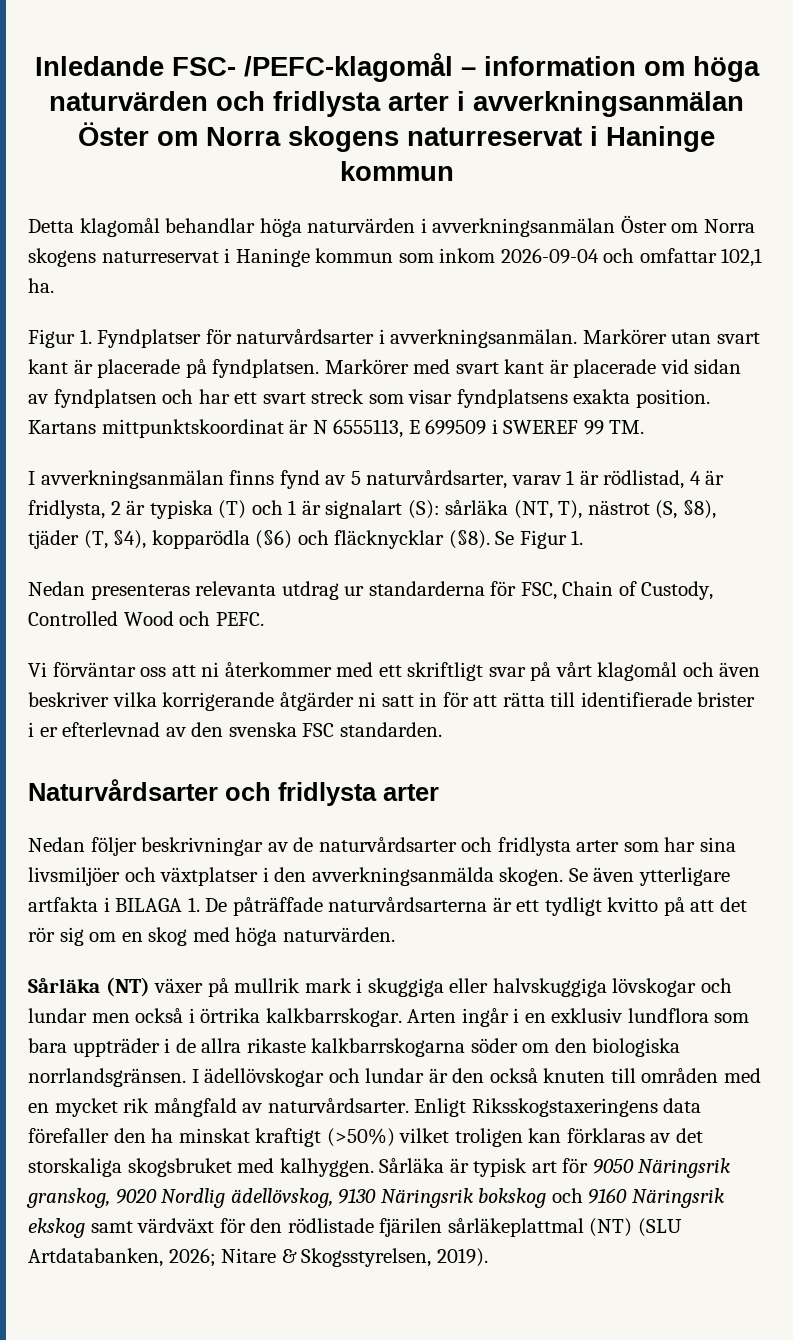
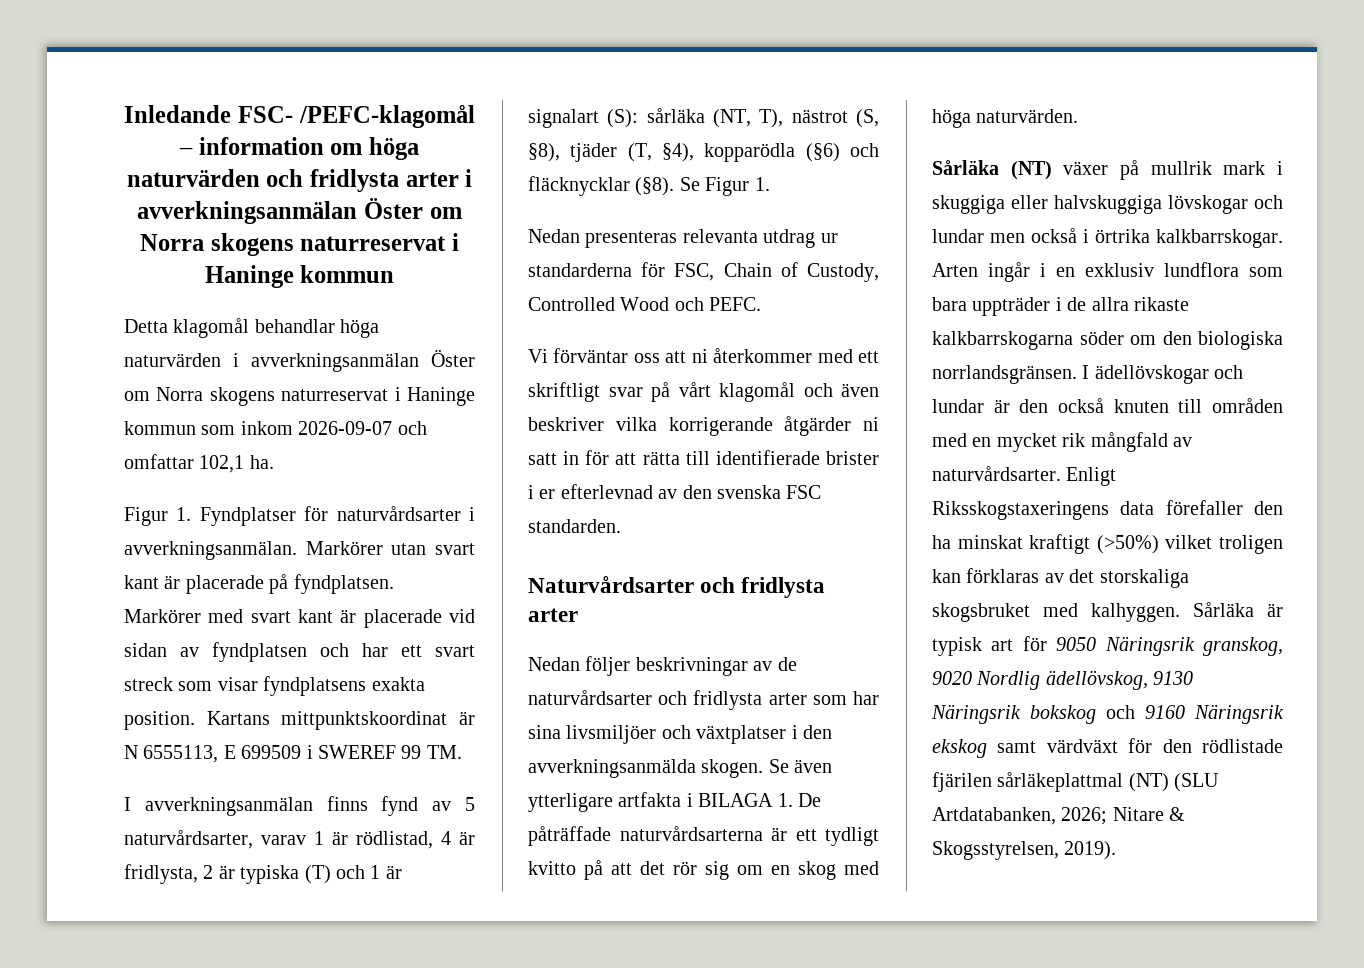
[500,248,599,264] 2026-09-04 -> [298,421,393,435] 2026-09-07

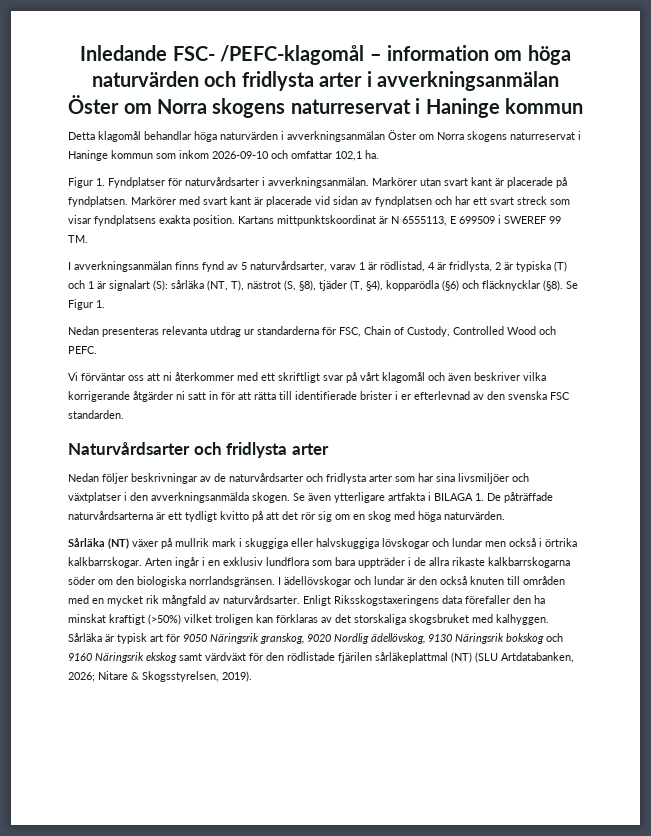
[298,421,393,435] 2026-09-07 -> [212,151,269,159] 2026-09-10

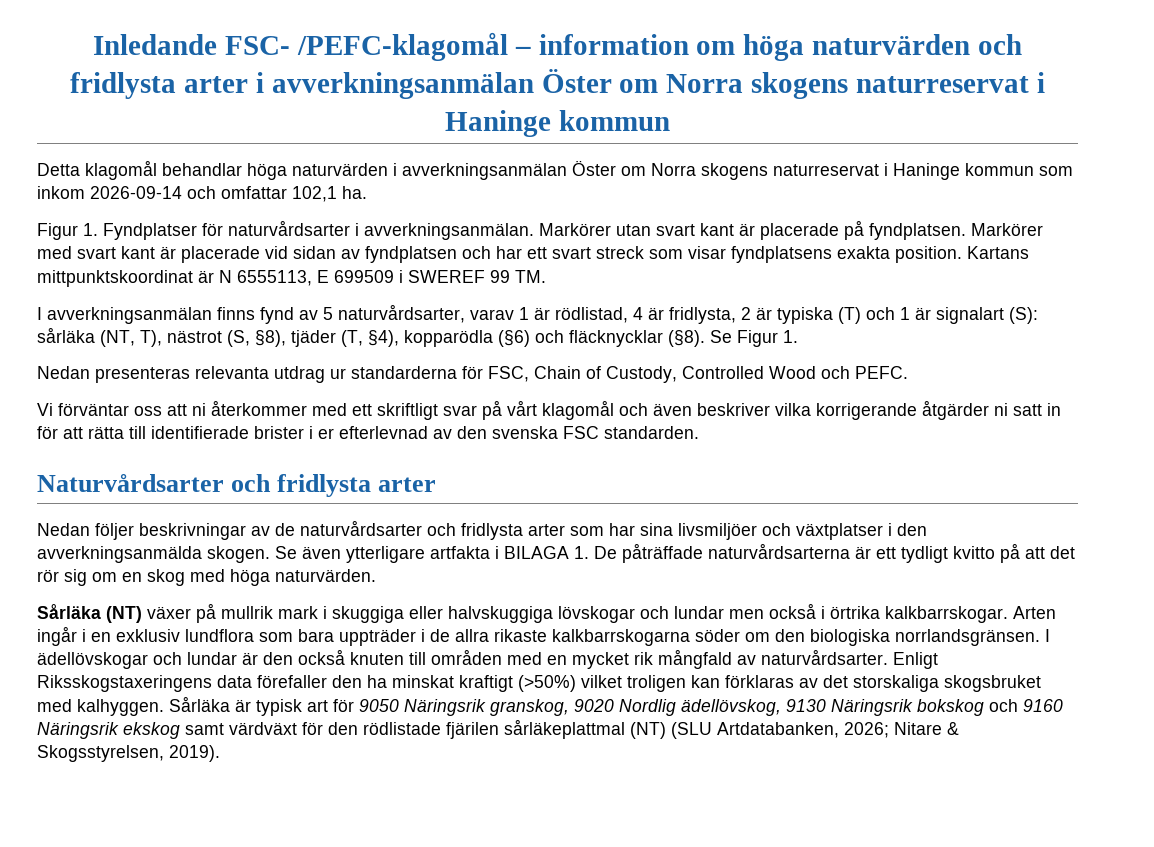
[212,151,269,159] 2026-09-10 -> [90,186,182,199] 2026-09-14

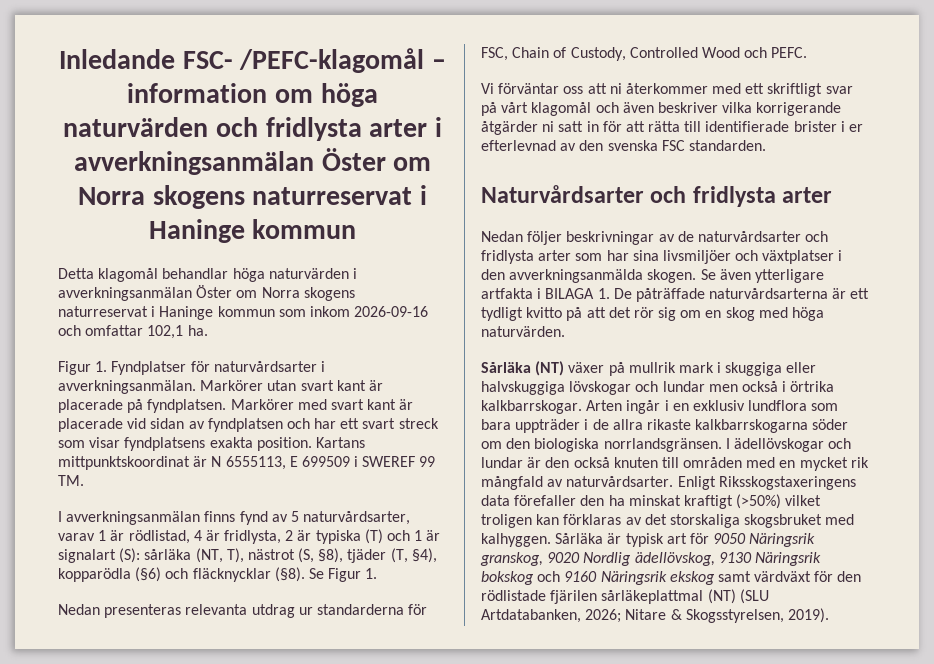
[90,186,182,199] 2026-09-14 -> [354,306,429,317] 2026-09-16

